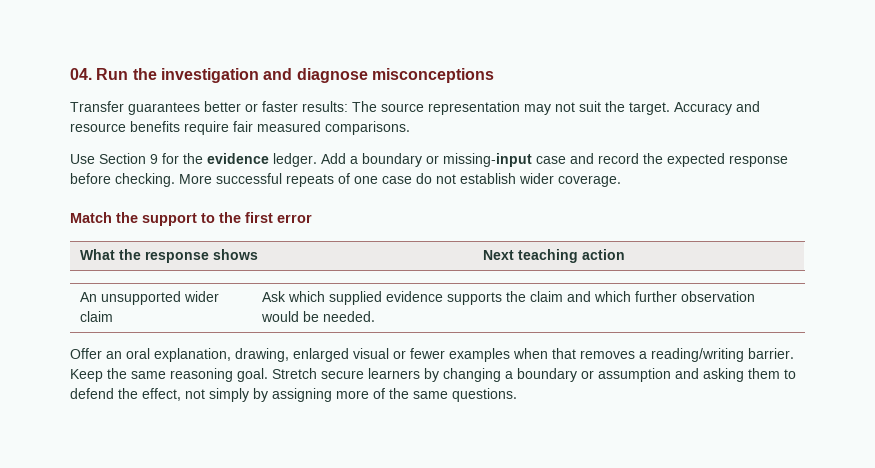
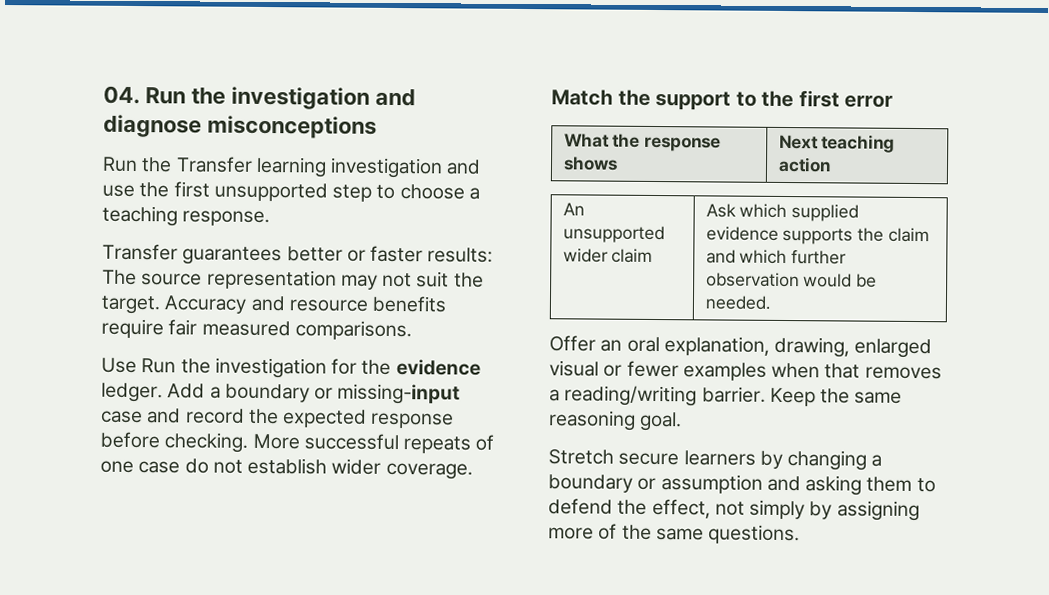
(494, 75) none -> [102,156,482,179] [102,181,480,202] [102,205,271,227] // Run the Transfer learning investigation and use the first unsupported step to choose a teaching response.
[99,153,158,164] Section 9 -> [141,357,327,379] Run the investigation
(268, 375) none -> (683, 421) //

